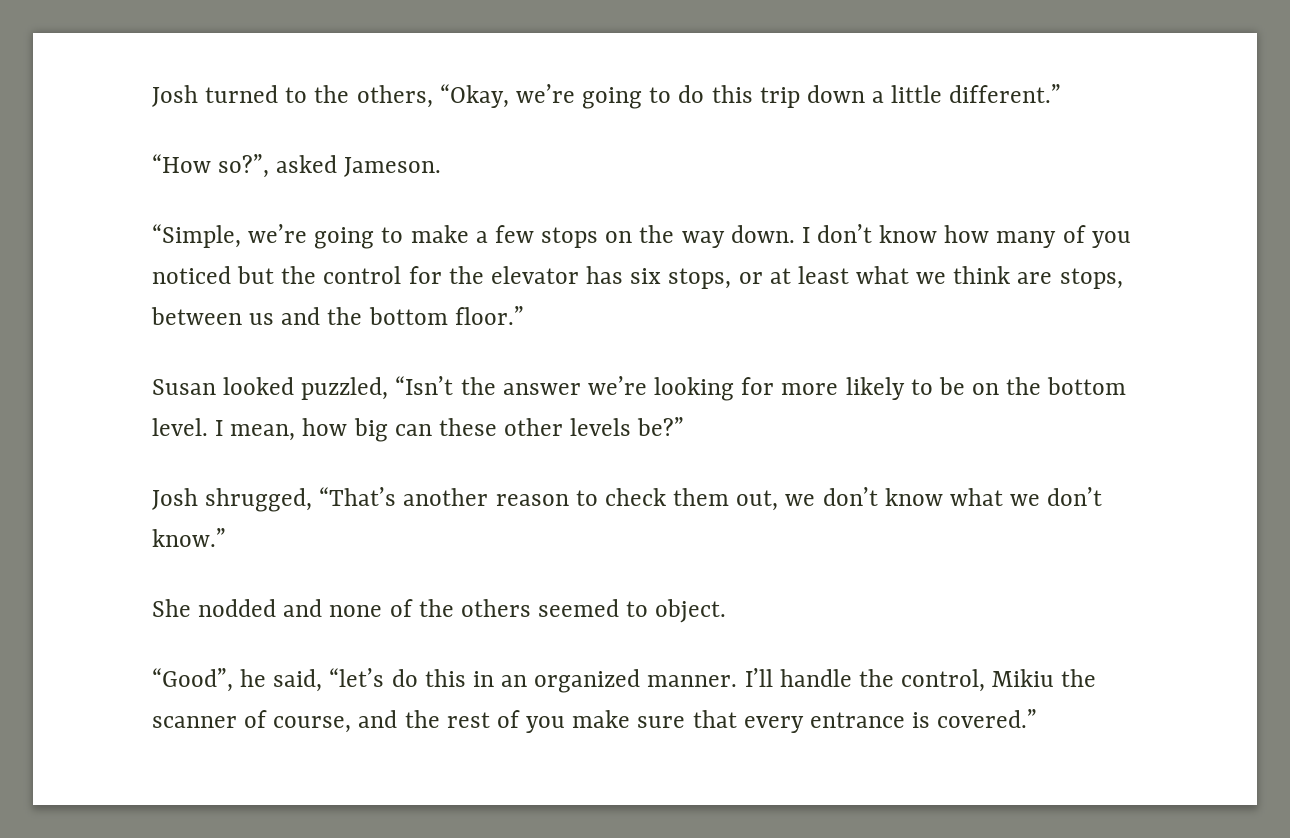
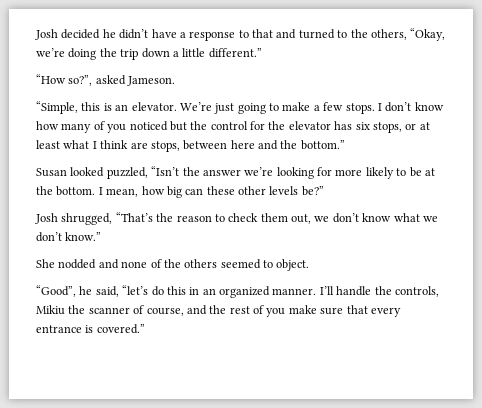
[152,85,198,107] Josh -> [35,29,297,41] Josh decided he didn’t have a response to that and
[582,85,753,109] going to do this -> [68,48,117,60] doing the
[248,224,308,243] we’re -> [81,102,235,114] this is an elevator. We’re just
[541,225,795,248] stops on the way down. -> [345,103,375,114] stops.
[916,272,947,284] we -> [92,141,97,149] I
[249,306,524,325] us and the bottom floor.” -> [230,140,345,150] here and the bottom.”
[972,377,1127,395] [152,418,208,436] on the bottom level. -> [424,168,435,176] [36,186,96,196] at the bottom.
[403,488,489,506] another -> [156,213,174,222] the
[901,669,986,692] control, -> [394,286,439,297] controls,

